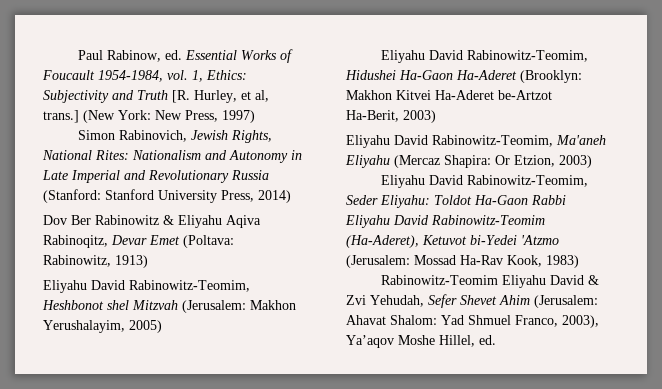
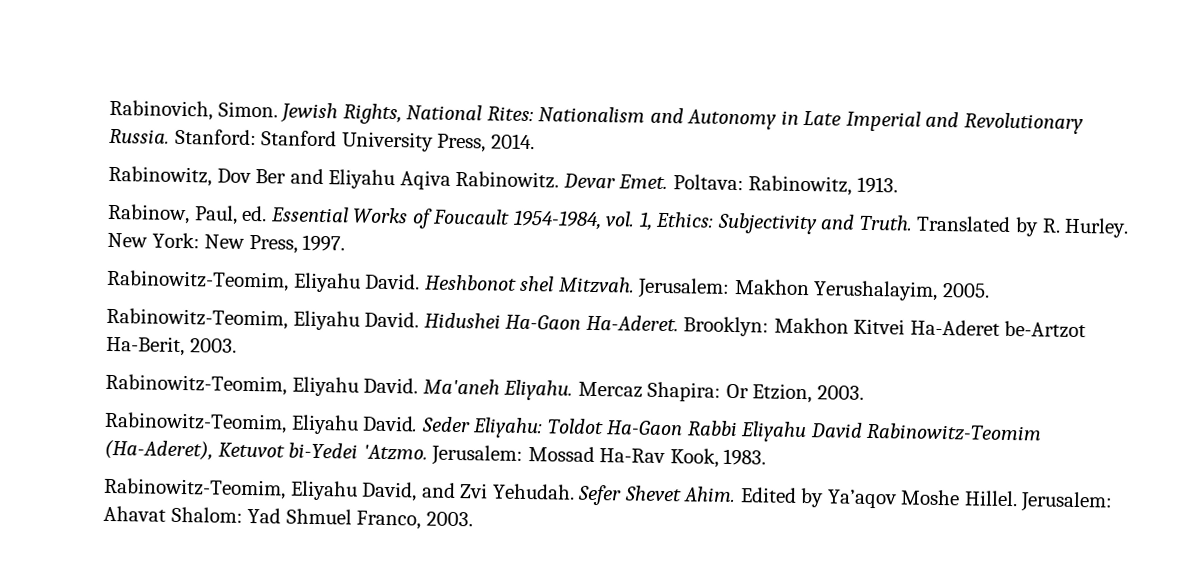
[77,49,293,63] [42,70,247,82] [43,90,269,103] [43,110,255,123] [77,130,187,142] Paul Rabinow, ed. Essential Works of Foucault 1954-1984, vol. 1, Ethics: Subjectivity and Truth [R. Hurley, et al, trans.] (New York: New Press, 1997) // Simon Rabinovich, -> [109,99,278,121] Rabinovich, Simon.
[231,170,269,180] [43,189,101,203] Russia (Stanford: -> [109,128,257,146] Russia. Stanford:
[258,190,291,203] [43,215,261,228] [43,235,234,248] [43,255,148,268] [43,280,250,293] [42,300,296,313] [43,320,162,333] [380,50,588,63] [345,70,582,83] 2014) // Dov Ber Rabinowitz & Eliyahu Aqiva Rabinoqitz, Devar Emet (Poltava: Rabinowitz, 1913) // Eliyahu David Rabinowitz-Teomim, Heshbonot shel Mitzvah (Jerusalem: Makhon Yerushalayim, 2005) // Eliyahu David Rabinowitz-Teomim, Hidushei Ha-Gaon Ha-Aderet (Brooklyn: -> [490,133,535,150] [108,165,898,196] [107,203,1130,238] [107,232,346,254] [106,269,990,301] [106,307,770,337] 2014. // Rabinowitz, Dov Ber and Eliyahu Aqiva Rabinowitz. Devar Emet. Poltava: Rabinowitz, 1913. // Rabinow, Paul, ed. Essential Works of Foucault 1954-1984, vol. 1, Ethics: Subjectivity and Truth. Translated by R. Hurley. New York: New Press, 1997. // Rabinowitz-Teomim, Eliyahu David. Heshbonot shel Mitzvah. Jerusalem: Makhon Yerushalayim, 2005. // Rabinowitz-Teomim, Eliyahu David. Hidushei Ha-Gaon Ha-Aderet. Brooklyn:
[403,110,436,123] [346,135,606,148] [345,155,592,168] [380,175,588,188] 2003) // Eliyahu David Rabinowitz-Teomim, Ma'aneh Eliyahu (Mercaz Shapira: Or Etzion, 2003) // Eliyahu David Rabinowitz-Teomim, -> [189,338,237,353] [105,373,864,404] [104,411,419,435] 2003. // Rabinowitz-Teomim, Eliyahu David. Ma'aneh Eliyahu. Mercaz Shapira: Or Etzion, 2003. // Rabinowitz-Teomim, Eliyahu David.
[521,235,559,245] [346,255,410,268] 'Atzmo (Jerusalem: -> [362,444,524,466] 'Atzmo. Jerusalem:
[546,255,579,268] [380,275,599,288] [346,294,598,308] 1983) // Rabinowitz-Teomim Eliyahu David & Zvi Yehudah, Sefer Shevet Ahim (Jerusalem: -> [723,448,767,466] [103,477,1114,513] 1983. // Rabinowitz-Teomim, Eliyahu David, and Zvi Yehudah. Sefer Shevet Ahim. Edited by Ya’aqov Moshe Hillel. Jerusalem:
[562,315,599,328] [346,335,496,348] 2003), Ya’aqov Moshe Hillel, ed. -> [425,511,473,527] 2003.

